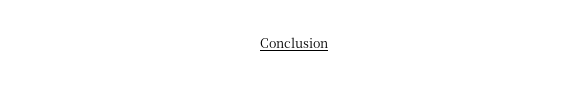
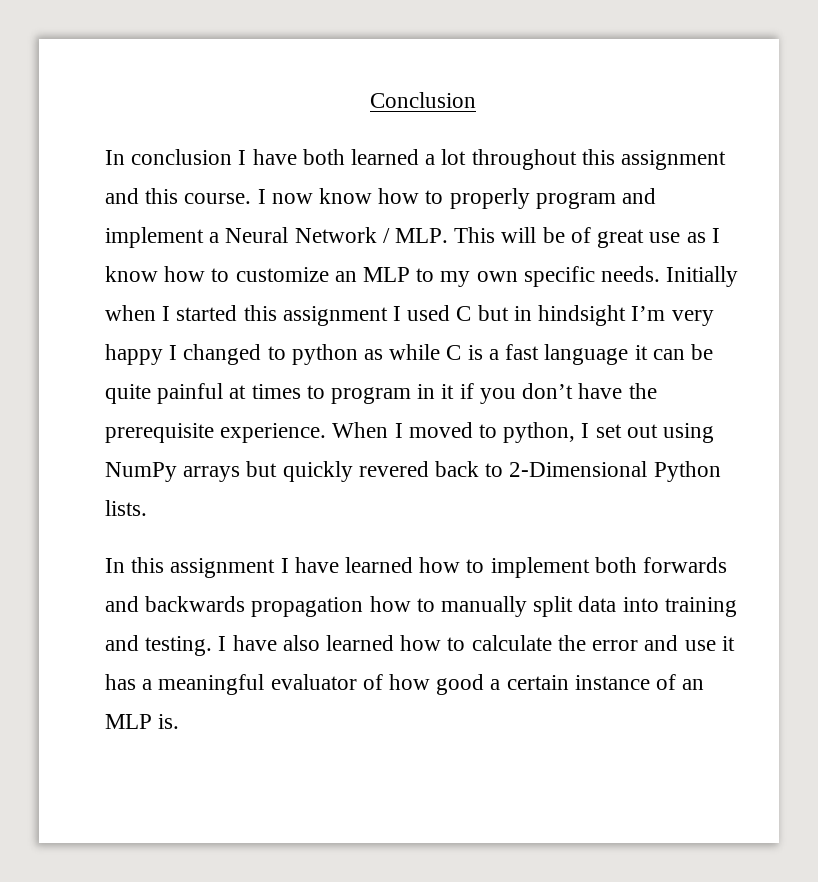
(328, 42) none -> [105,149,727,170] [105,188,657,209] [105,227,720,248] [105,266,739,287] [105,305,714,326] [105,344,713,365] [105,383,657,404] [105,422,715,443] [105,461,721,482] [105,500,147,516] [105,557,728,578] [105,596,737,617] [105,635,735,656] [105,674,705,695] [105,714,180,729] // In conclusion I have both learned a lot throughout this assignment and this course. I now know how to properly program and implement a Neural Network / MLP. This will be of great use as I know how to customize an MLP to my own specific needs. Initially when I started this assignment I used C but in hindsight I’m very happy I changed to python as while C is a fast language it can be quite painful at times to program in it if you don’t have the prerequisite experience. When I moved to python, I set out using NumPy arrays but quickly revered back to 2-Dimensional Python lists. // In this assignment I have learned how to implement both forwards and backwards propagation how to manually split data into training and testing. I have also learned how to calculate the error and use it has a meaningful evaluator of how good a certain instance of an MLP is.

